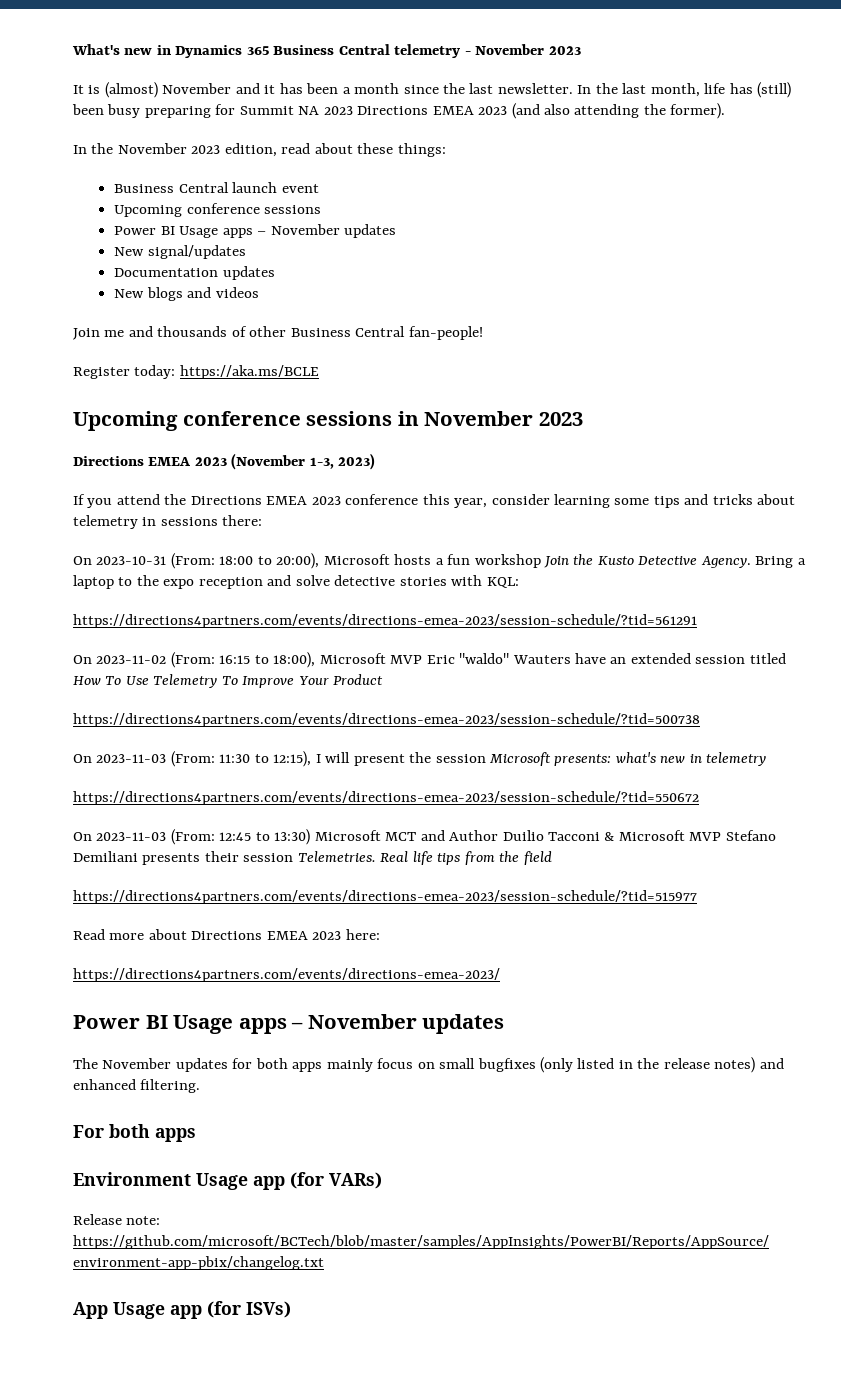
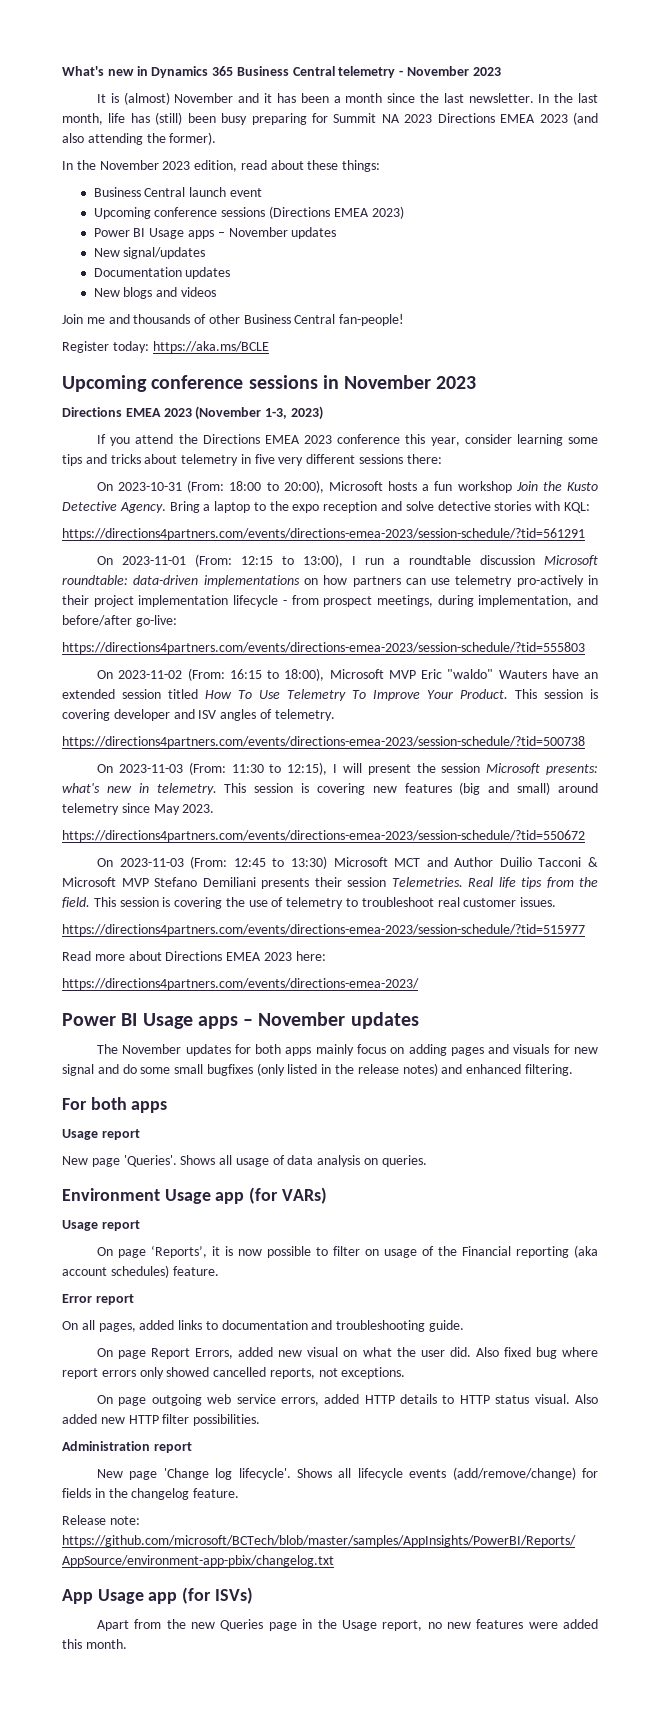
(322, 209) none -> [268,206,404,219] (Directions EMEA 2023)
(157, 521) none -> [254,454,356,466] five very different
(697, 621) none -> [96,554,599,567] [62,575,598,587] [62,595,598,607] [62,615,177,627] [62,642,585,654] // On 2023-11-01 (From: 12:15 to 13:00), I run a roundtable discussion Microsoft roundtable: data-driven implementations on how partners can use telemetry pro-actively in their project implementation lifecycle - from prospect meetings, during implementation, and before/after go-live: // https://directions4partners.com/events/directions-emea-2023/session-schedule/?tid=555803
[333,674,384,685] Product -> [460,689,598,699] [62,709,335,721] Product. This session is covering developer and ISV angles of telemetry.
[706,752,767,766] telemetry -> [156,782,599,795] [62,803,215,815] telemetry. This session is covering new features (big and small) around telemetry since May 2023.
[523,851,552,865] field -> [62,897,557,909] field. This session is covering the use of telemetry to troubleshoot real customer issues.
(435, 1065) none -> [408,1044,598,1056] [62,1064,171,1076] adding pages and visuals for new signal and do some
(196, 1135) none -> [62,1129,140,1140] [62,1155,427,1167] // Usage report // New page 'Queries'. Shows all usage of data analysis on queries.
(382, 1180) none -> [62,1220,140,1231] [96,1245,599,1258] [62,1265,219,1278] [62,1294,134,1305] [62,1320,465,1332] [96,1347,598,1359] [62,1367,406,1379] [96,1394,598,1406] [62,1414,261,1426] [62,1441,192,1453] [96,1467,598,1480] [62,1488,240,1500] // Usage report // On page ‘Reports’, it is now possible to filter on usage of the Financial reporting (aka account schedules) feature. // Error report // On all pages, added links to documentation and troubleshooting guide. // On page Report Errors, added new visual on what the user did. Also fixed bug where report errors only showed cancelled reports, not exceptions. // On page outgoing web service errors, added HTTP details to HTTP status visual. Also added new HTTP filter possibilities. // Administration report // New page 'Change log lifecycle'. Shows all lifecycle events (add/remove/change) for fields in the changelog feature.
(291, 1309) none -> [96,1619,598,1631] [62,1639,127,1649] // Apart from the new Queries page in the Usage report, no new features were added this month.

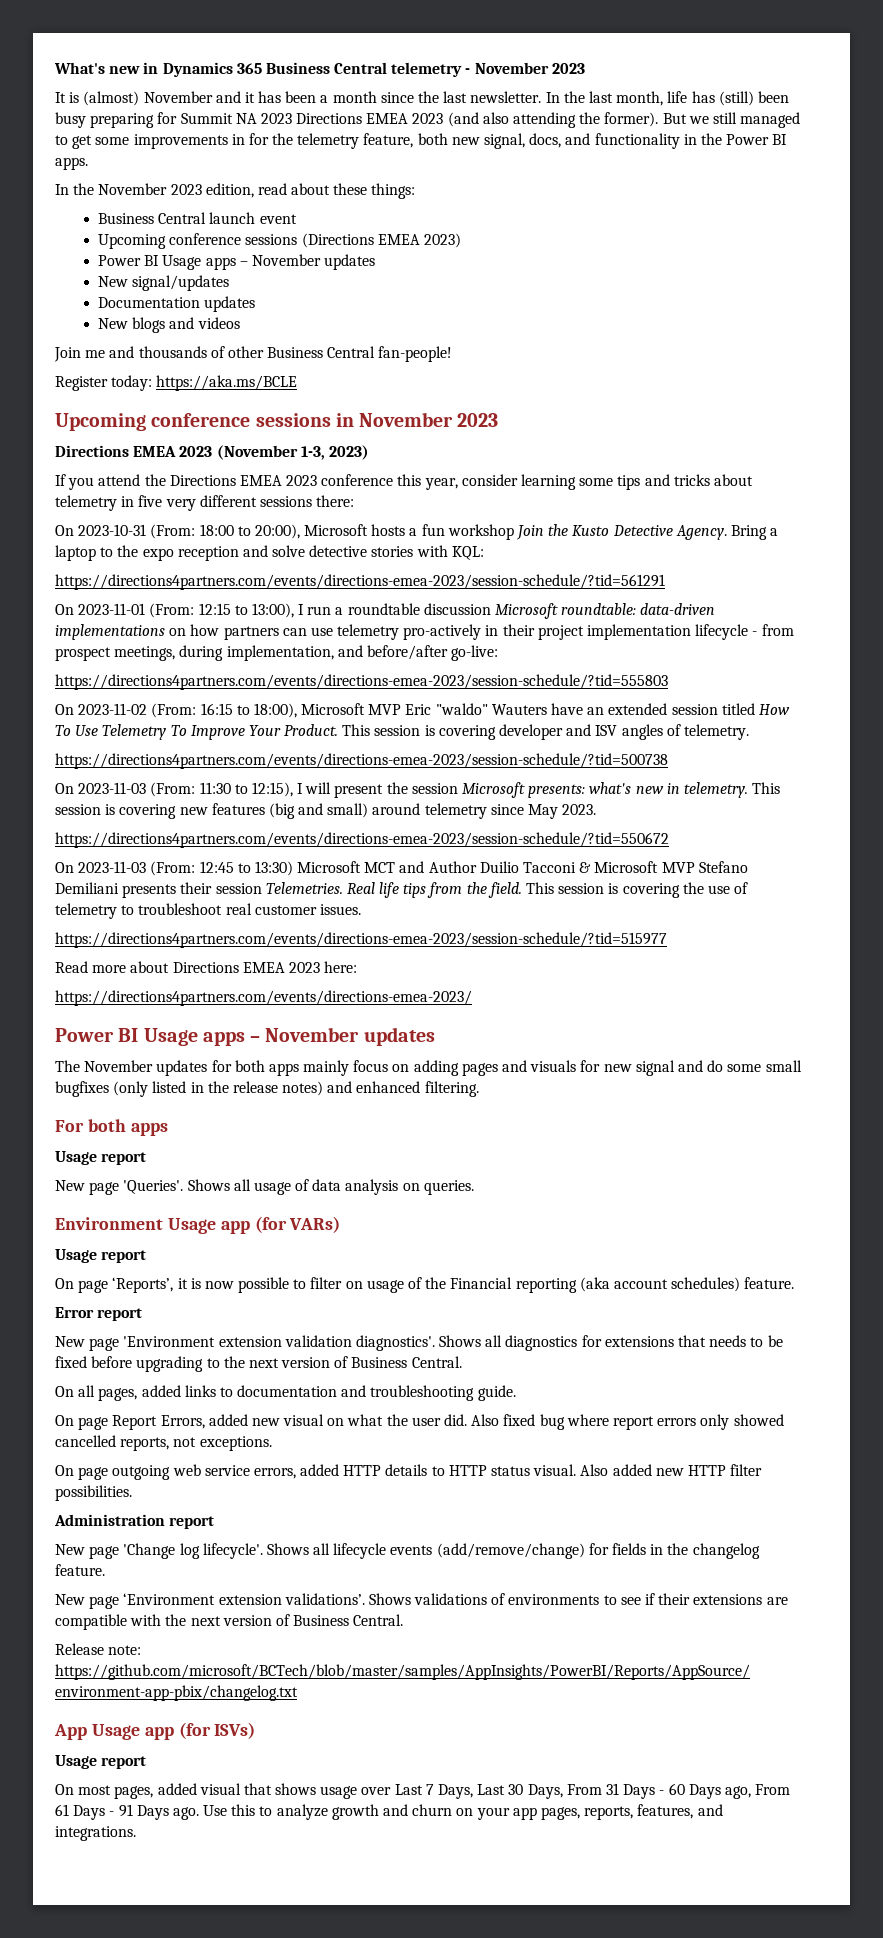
(217, 138) none -> [662,112,801,128] [55,133,788,149] [55,157,88,170] But we still managed to get some improvements in for the telemetry feature, both new signal, docs, and functionality in the Power BI apps.
(134, 1299) none -> [55,1335,783,1351] [55,1356,462,1372] // New page 'Environment extension validation diagnostics'. Shows all diagnostics for extensions that needs to be fixed before upgrading to the next version of Business Central.
(240, 1493) none -> [55,1593,788,1609] [55,1614,404,1630] // New page ‘Environment extension validations’. Shows validations of environments to see if their extensions are compatible with the next version of Business Central.
[96,1619,598,1631] [62,1639,127,1649] Apart from the new Queries page in the Usage report, no new features were added this month. -> [55,1755,147,1769] [55,1783,791,1799] [55,1804,723,1820] [55,1826,136,1841] Usage report // On most pages, added visual that shows usage over Last 7 Days, Last 30 Days, From 31 Days - 60 Days ago, From 61 Days - 91 Days ago. Use this to analyze growth and churn on your app pages, reports, features, and integrations.

